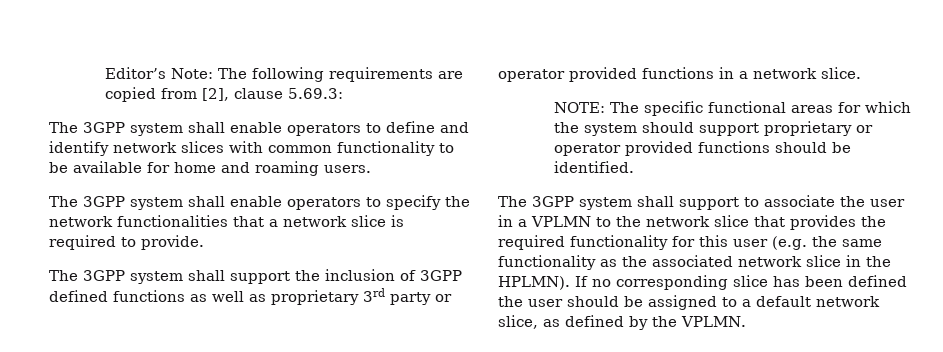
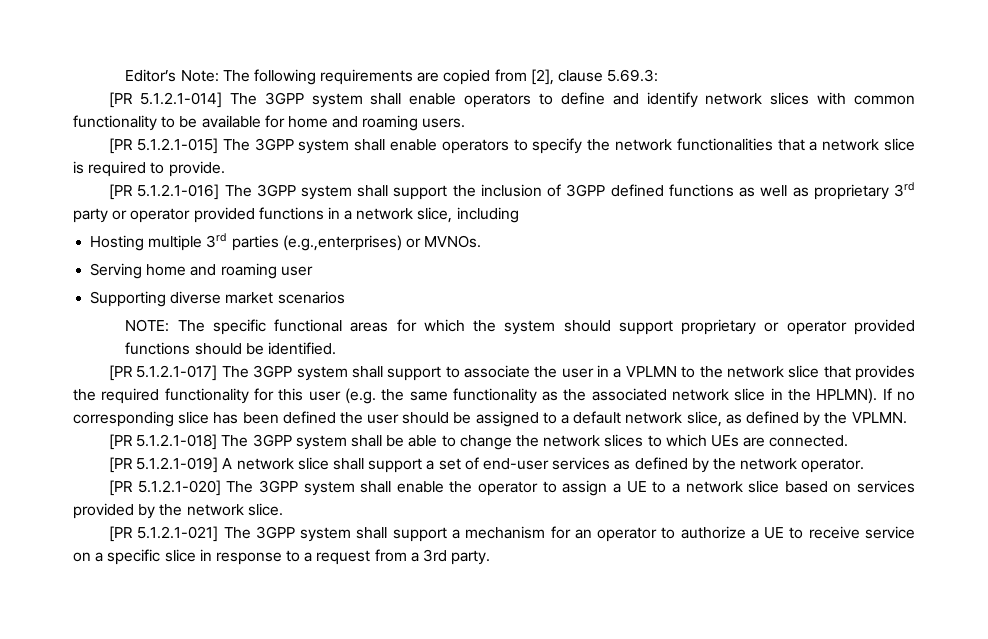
(343, 93) none -> [109,92,222,108] [PR 5.1.2.1-014]
(371, 169) none -> [109,138,218,154] [PR 5.1.2.1-015]
(204, 242) none -> [109,184,220,200] [PR 5.1.2.1-016]
[821,67,861,79] slice. -> [417,207,519,223] [90,233,482,251] [90,263,313,279] [90,291,345,307] slice, including // Hosting multiple 3rd parties (e.g.,enterprises) or MVNOs. // Serving home and roaming user // Supporting diverse market scenarios
(634, 167) none -> [109,365,218,381] [PR 5.1.2.1-017]
(746, 321) none -> [109,434,849,450] [109,457,865,473] [109,480,915,496] [73,503,283,519] [109,526,915,542] [73,549,491,565] // [PR 5.1.2.1-018] The 3GPP system shall be able to change the network slices to which UEs are connected. // [PR 5.1.2.1-019] A network slice shall support a set of end-user services as defined by the network operator. // [PR 5.1.2.1-020] The 3GPP system shall enable the operator to assign a UE to a network slice based on services provided by the network slice. // [PR 5.1.2.1-021] The 3GPP system shall support a mechanism for an operator to authorize a UE to receive service on a specific slice in response to a request from a 3rd party.

